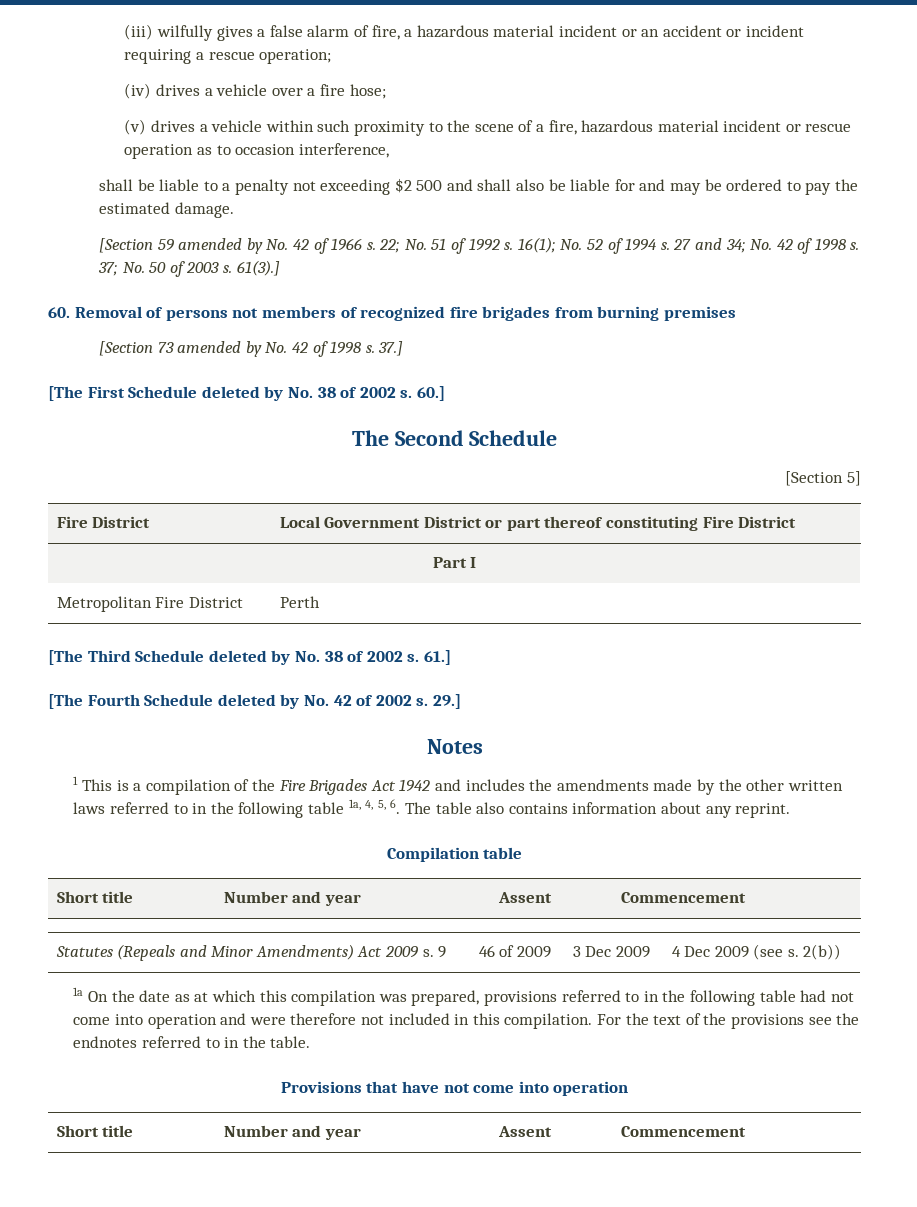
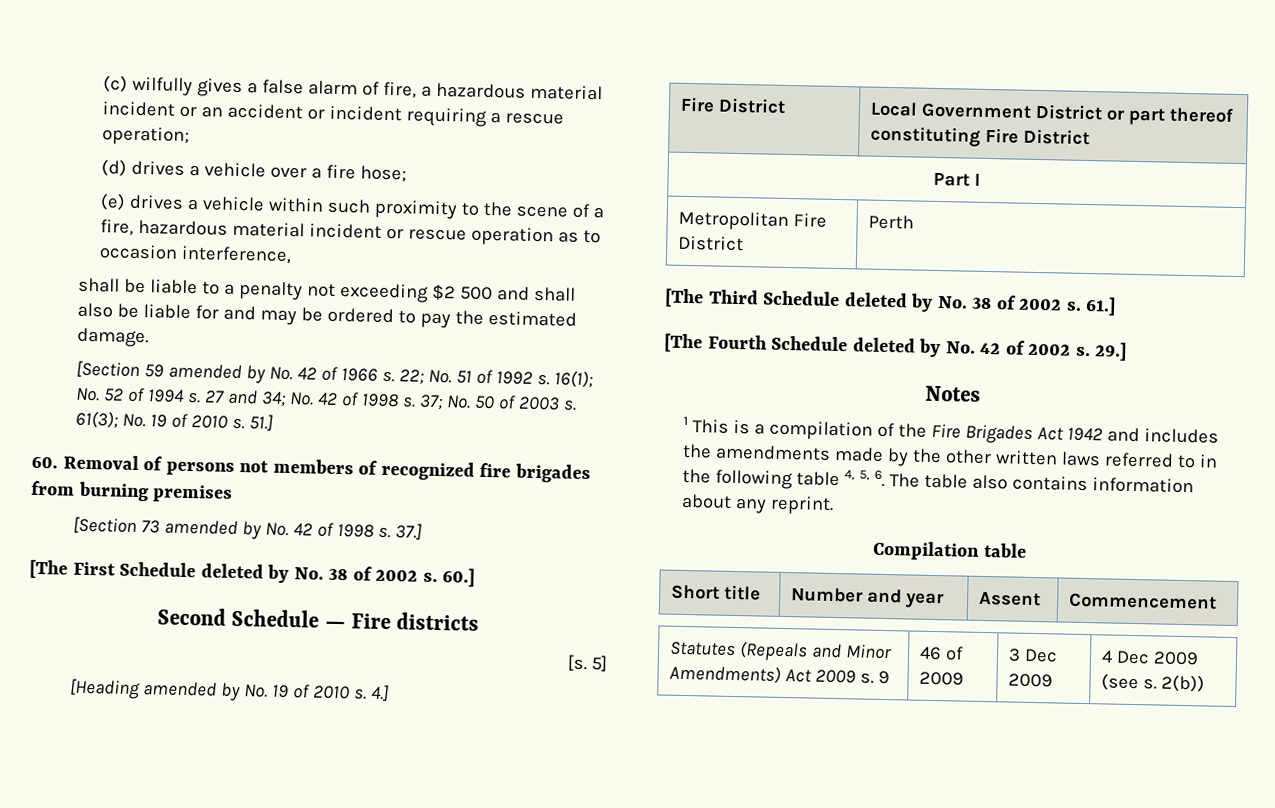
[124,24,154,40] (iii) -> [103,75,129,93] (c)
[124,83,152,99] (iv) -> [101,159,128,177] (d)
[124,119,147,135] (v) -> [100,193,127,211] (e)
[236,260,280,276] 61(3).] -> [74,410,273,431] 61(3); No. 19 of 2010 s. 51.]
[351,430,389,446] The -> (476, 577) none
[785,471,861,486] // [Section 5] -> [324,612,480,631] [567,654,607,672] [68,678,389,702] — Fire districts // [s. 5] // [Heading amended by No. 19 of 2010 s. 4.]
[348,799,361,810] 1a, -> (841, 479) none
[73,987,854,1006] [73,1013,860,1029] [73,1036,311,1048] [280,1081,629,1096] [56,1125,134,1137] [223,1125,361,1140] [497,1126,552,1137] [620,1126,746,1137] // 1a On the date as at which this compilation was prepared, provisions referred to in the following table had not come into operation and were therefore not included in this compilation. For the text of the provisions see the endnotes referred to in the table. // Provisions that have not come into operation // Short title | Number and year | Assent | Commencement -> (1205, 683) none

